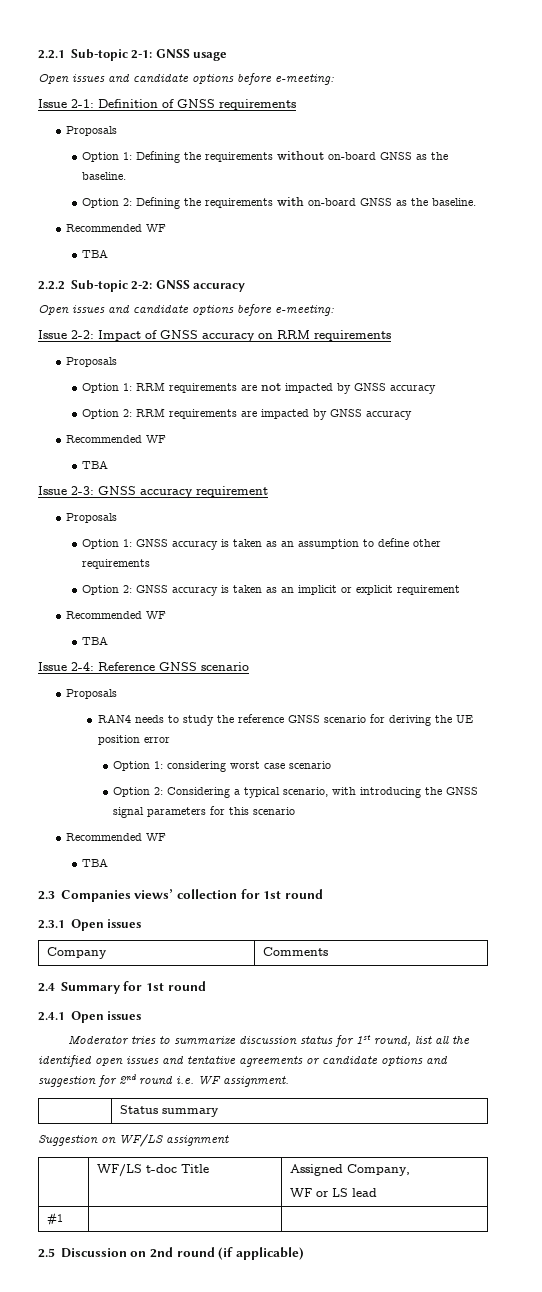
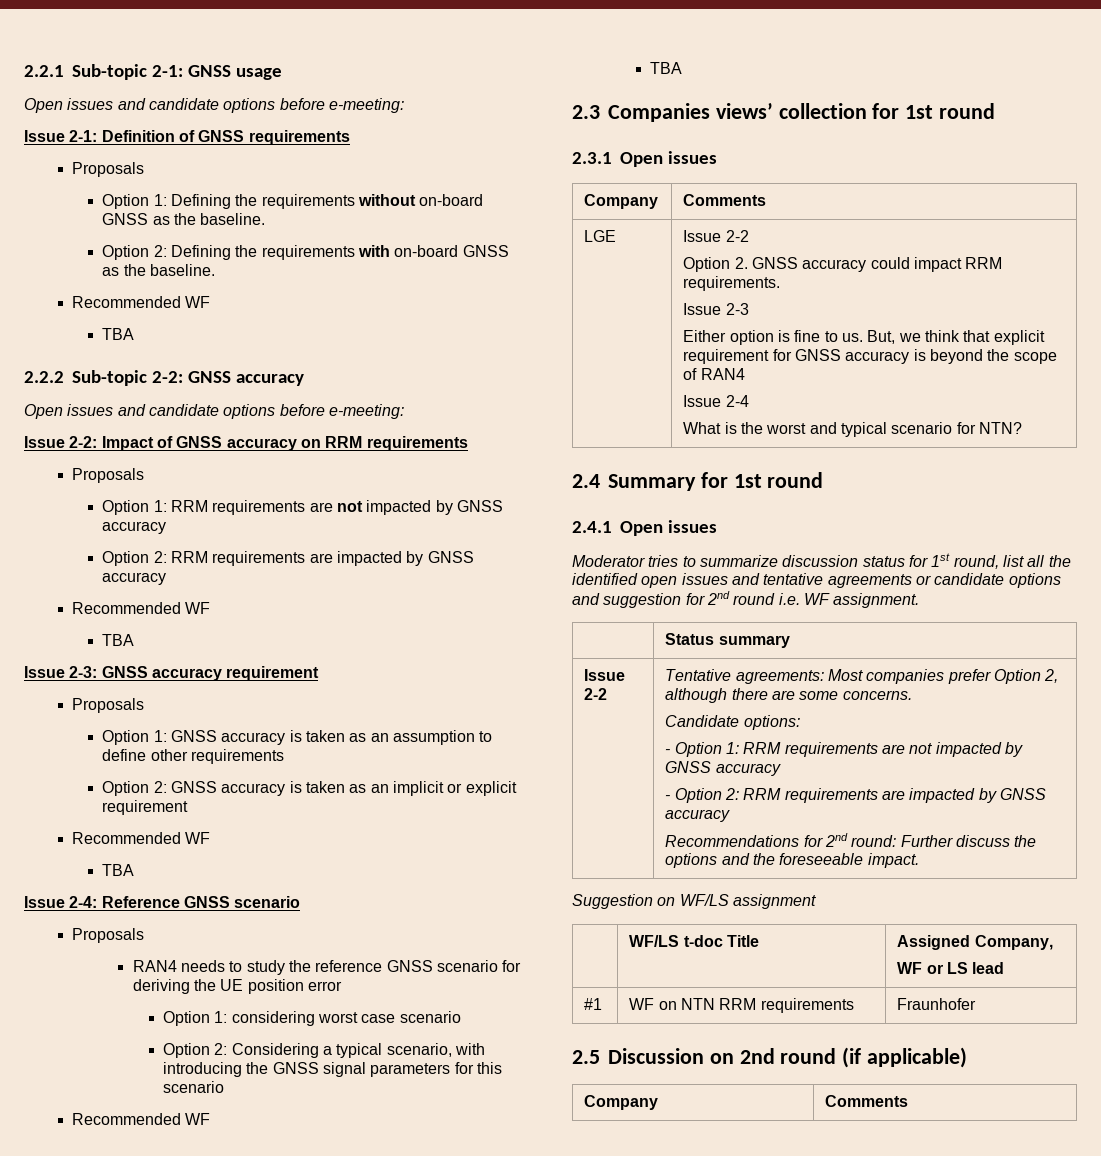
(328, 951) none -> [584,230,617,242] [683,230,749,242] [683,257,1003,272] [683,276,781,291] [683,303,749,315] [683,330,1045,345] [683,349,1057,364] [683,368,745,380] [683,395,749,407] [683,422,1023,437] // LGE | Issue 2-2 // Option 2. GNSS accuracy could impact RRM requirements. // Issue 2-3 // Either option is fine to us. But, we think that explicit requirement for GNSS accuracy is beyond the scope of RAN4 // Issue 2-4 // What is the worst and typical scenario for NTN?
(219, 1112) none -> [584,669,626,681] [584,688,608,700] [665,669,1059,684] [665,688,912,703] [665,715,800,730] [665,742,1024,757] [665,761,781,776] [665,788,1047,803] [665,809,731,822] [665,833,1037,847] [665,853,919,868] // Issue 2-2 | Tentative agreements: Most companies prefer Option 2, although there are some concerns. // Candidate options: // - Option 1: RRM requirements are not impacted by GNSS accuracy // - Option 2: RRM requirements are impacted by GNSS accuracy // Recommendations for 2nd round: Further discuss the options and the foreseeable impact.
(63, 1219) | -> [629,998,854,1013] [897,998,977,1010] WF on NTN RRM requirements | Fraunhofer
(304, 1253) none -> [584,1095,659,1110] [825,1095,909,1107] // Company | Comments

